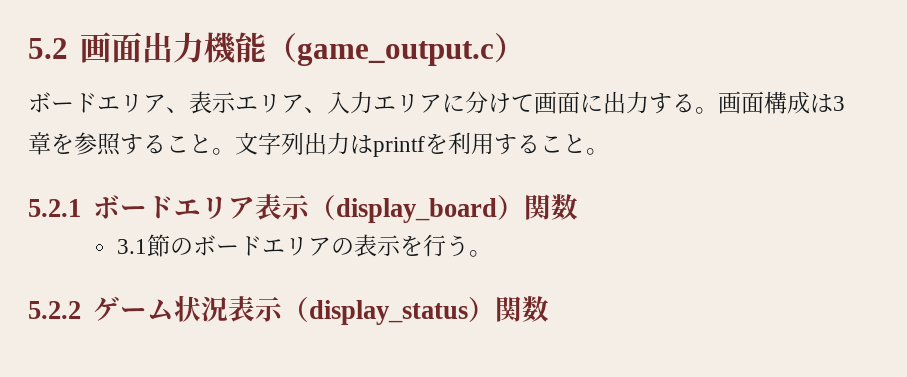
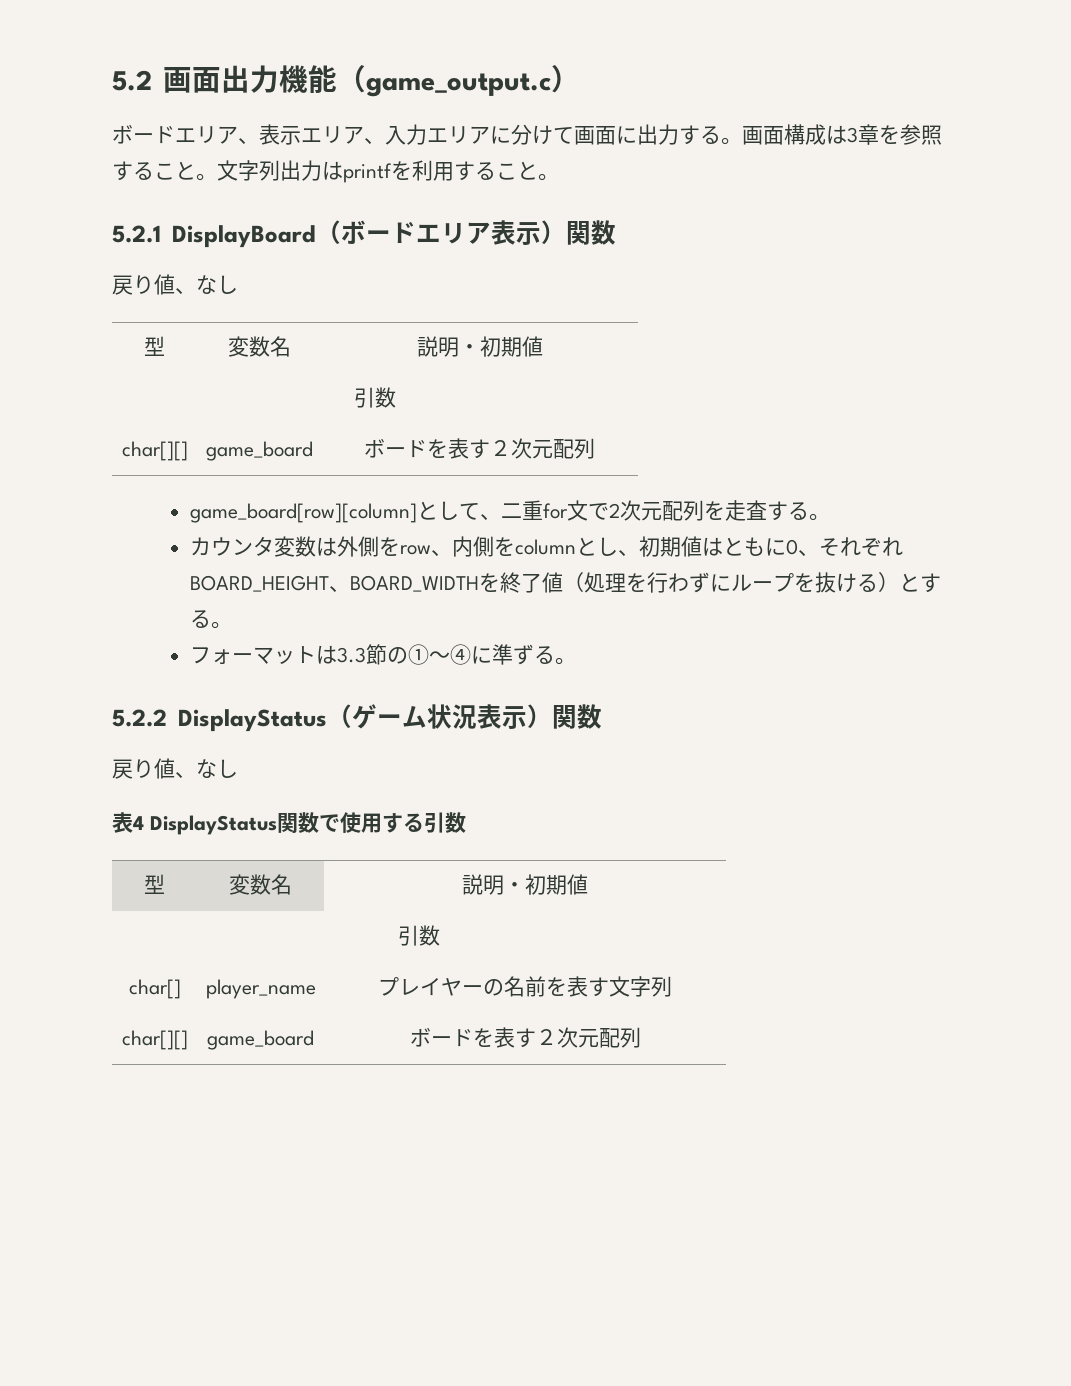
(81, 208) none -> [171,220,341,248] DisplayBoard（
[308,194,578,223] [116,234,469,257] （display_board）関数 // 3.1節のボードエリアの表示を行う -> [540,220,616,245] [112,274,238,295] [144,336,165,356] [227,336,291,357] [416,336,543,357] [354,387,396,408] [121,441,188,461] [205,441,313,461] [364,438,595,459] [189,500,830,523] [189,536,903,557] [189,572,941,593] [189,610,232,629] [189,644,555,665] ）関数 // 戻り値、なし // 型 | 変数名 | 説明・初期値 // 引数 // char[][] | game_board | ボードを表す２次元配列 // game_board[row][column]として、二重for文で2次元配列を走査する。 // カウンタ変数は外側をrow、内側をcolumnとし、初期値はともに0、それぞれBOARD_HEIGHT、BOARD_WIDTHを終了値（処理を行わずにループを抜ける）とする。 // フォーマットは3.3節の①～④に準ずる
(81, 310) none -> [177,704,352,732] DisplayStatus（
[281,296,549,325] （display_status）関数 -> [526,704,602,729] [112,758,238,779] [112,812,466,835] [144,874,165,894] [229,874,292,895] [462,874,588,895] [398,925,440,946] [128,979,181,999] [205,979,316,999] [378,976,672,997] [121,1030,188,1050] [207,1030,314,1050] [409,1027,641,1048] ）関数 // 戻り値、なし // 表4 DisplayStatus関数で使用する引数 // 型 | 変数名 | 説明・初期値 // 引数 // char[] | player_name | プレイヤーの名前を表す文字列 // char[][] | game_board | ボードを表す２次元配列

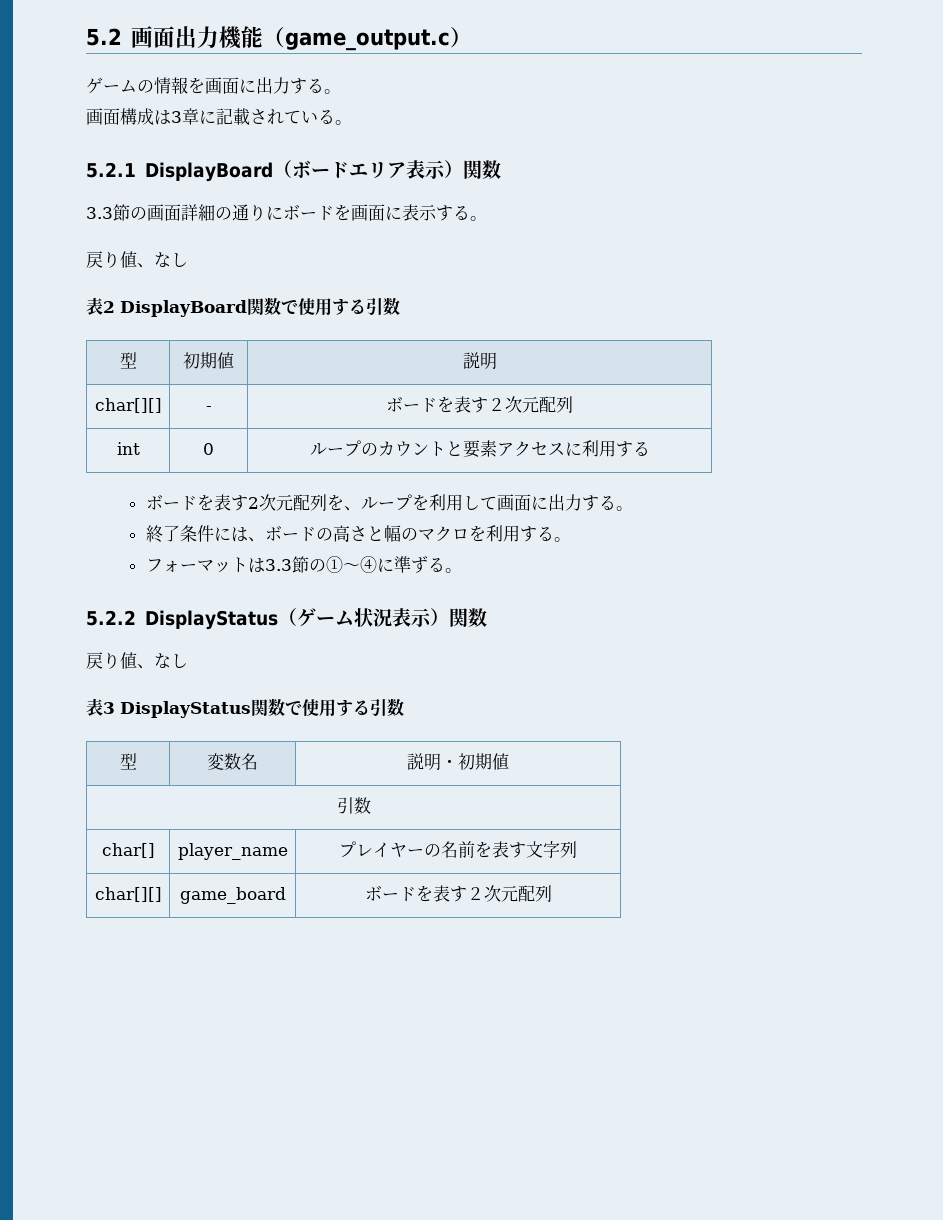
[112,124,742,145] ボードエリア、表示エリア、入力エリアに分けて画面に出力する。 -> [86,77,341,94] ゲームの情報を画面に出力する。 //
[879,124,942,145] [112,160,538,183] を参照すること。文字列出力はprintfを利用すること -> [199,108,335,126] に記載されている
[112,274,238,295] [144,336,165,356] [227,336,291,357] [416,336,543,357] [354,387,396,408] [121,441,188,461] [205,441,313,461] [364,438,595,459] [189,500,830,523] [189,536,903,557] [189,572,920,593] 戻り値、なし // 型 | 変数名 | 説明・初期値 // 引数 // char[][] | game_board | ボードを表す２次元配列 // game_board[row][column]として、二重for文で2次元配列を走査する。 // カウンタ変数は外側をrow、内側をcolumnとし、初期値はともに0、それぞれBOARD_HEIGHT、BOARD_WIDTHを終了値（処理を行わずにループを抜ける）と -> [86,204,487,221] [86,251,188,268] [86,297,400,317] [119,352,137,369] [183,352,234,369] [462,352,497,370] [94,398,162,413] [205,406,212,411] [386,396,573,413] [116,442,140,455] [203,443,214,455] [309,440,650,458] [145,494,633,511] [145,525,520,543] 3.3節の画面詳細の通りにボードを画面に表示する。 // 戻り値、なし // 表2 DisplayBoard関数で使用する引数 // 型 | 初期値 | 説明 // char[][] | - | ボードを表す２次元配列 // int | 0 | ループのカウントと要素アクセスに利用する // ボードを表す2次元配列を、ループを利用して画面に出力する。 // 終了条件には、ボードの高さと幅のマクロを利用
[133,816,144,830] 4 -> [103,702,115,714] 3

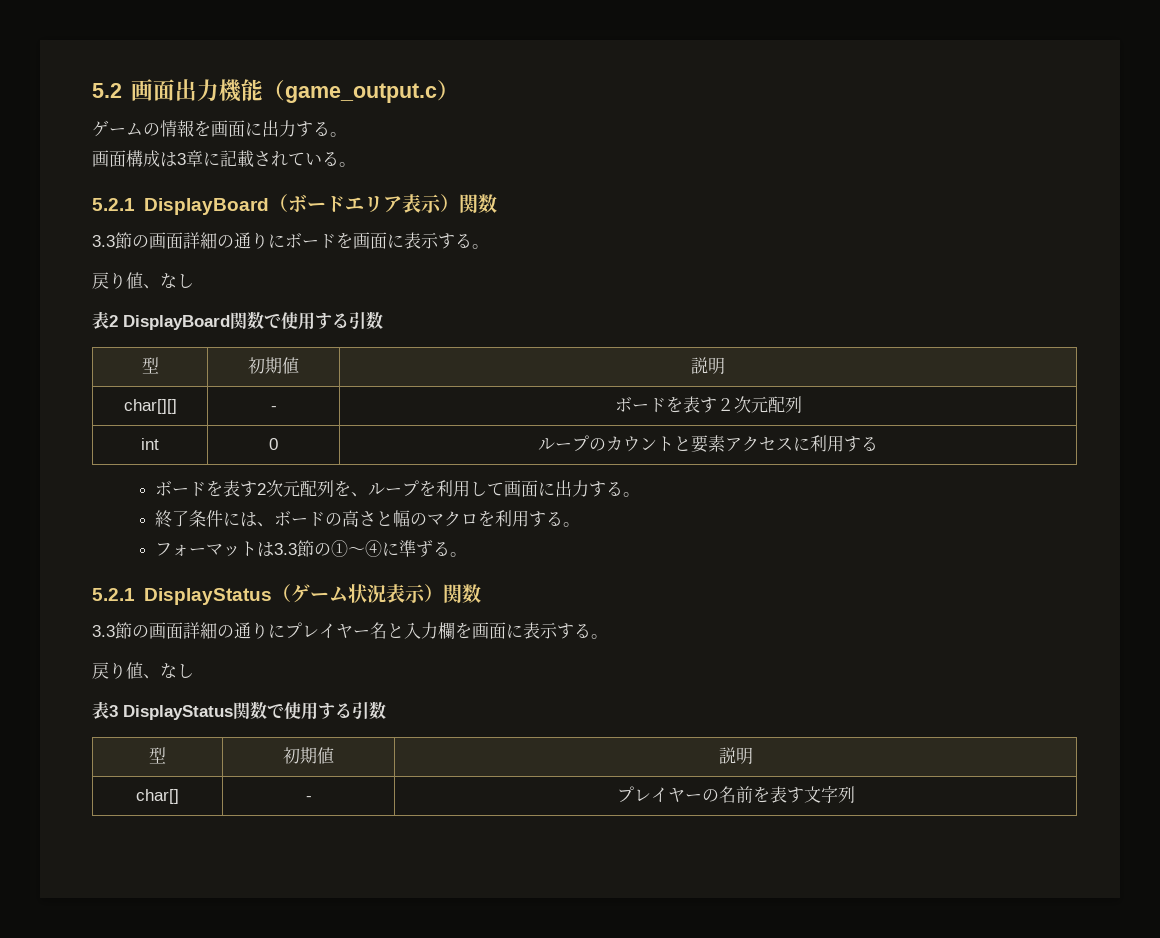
[86,610,136,626] 5.2.2 -> [92,588,135,601] 5.2.1
(487, 617) none -> [92,622,608,639] // 3.3節の画面詳細の通りにプレイヤー名と入力欄を画面に表示する。
[207,753,258,770] [407,753,510,771] [336,797,371,814] 変数名 | 説明・初期値 // 引数 -> [283,747,334,764] [718,747,753,765] 初期値 | 説明
[177,843,288,860] player_name -> [305,796,312,801] -
[94,887,162,902] [179,887,286,904] [364,885,552,902] // char[][] | game_board | ボードを表す２次元配列 -> (855, 794) none

